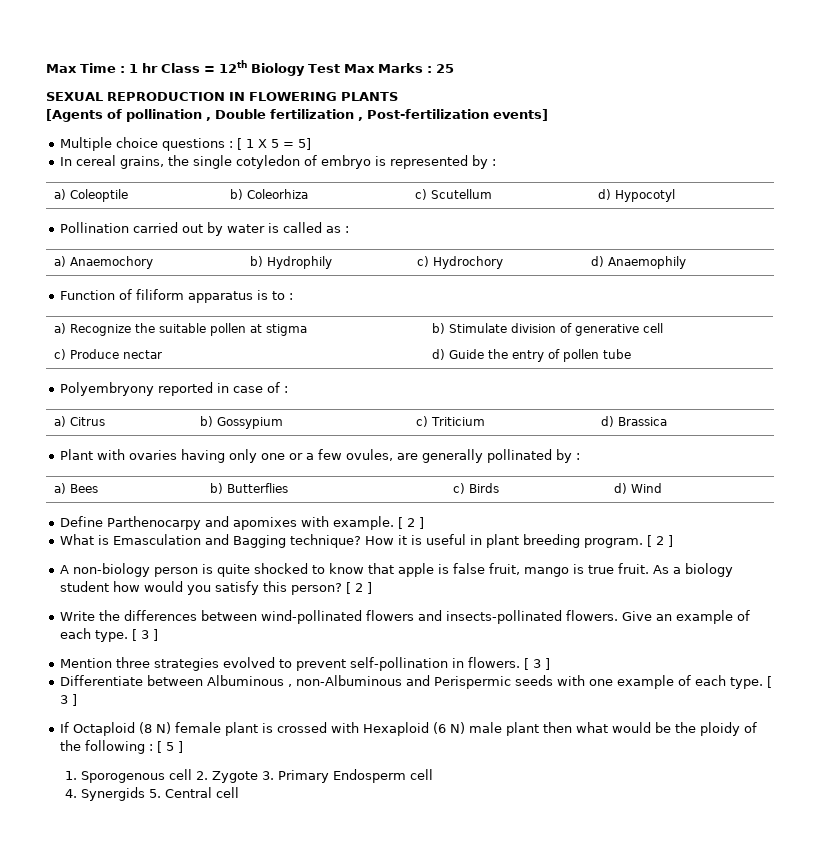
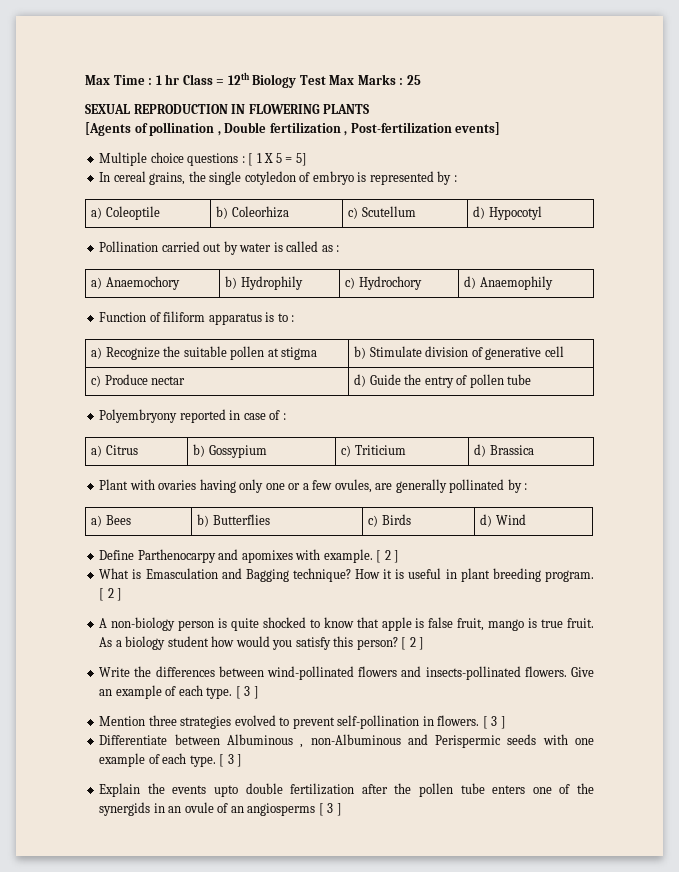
[60,722,758,736] [60,740,184,754] [64,769,433,783] [64,787,239,801] If Octaploid (8 N) female plant is crossed with Hexaploid (6 N) male plant then what would be the ploidy of the following : [ 5 ] // 1. Sporogenous cell 2. Zygote 3. Primary Endosperm cell // 4. Synergids 5. Central cell -> [99,783,595,797] [99,802,342,816] Explain the events upto double fertilization after the pollen tube enters one of the synergids in an ovule of an angiosperms [ 3 ]

